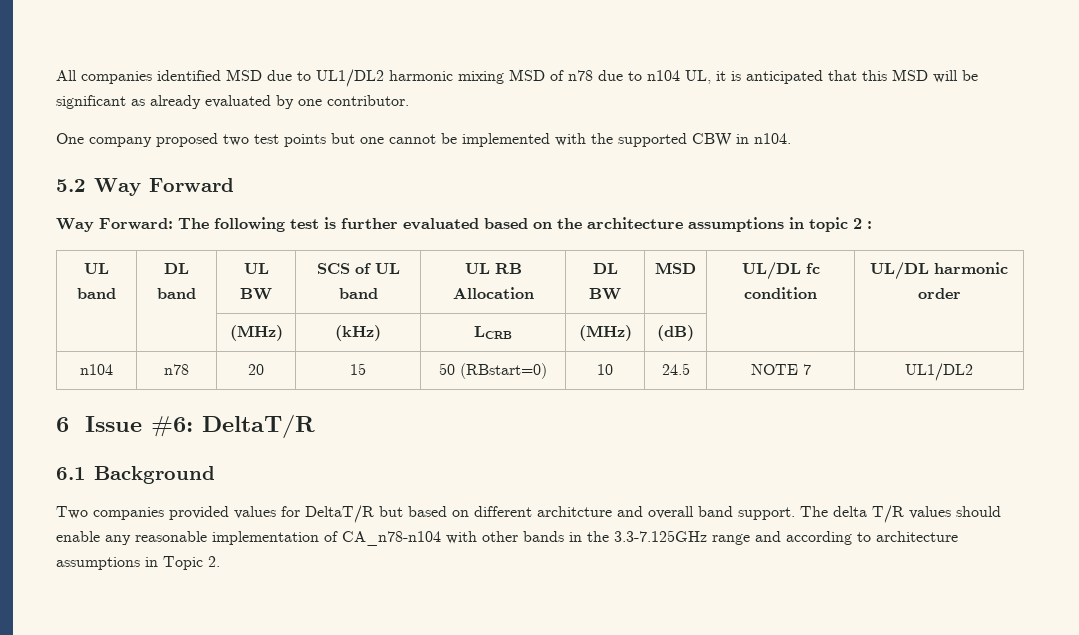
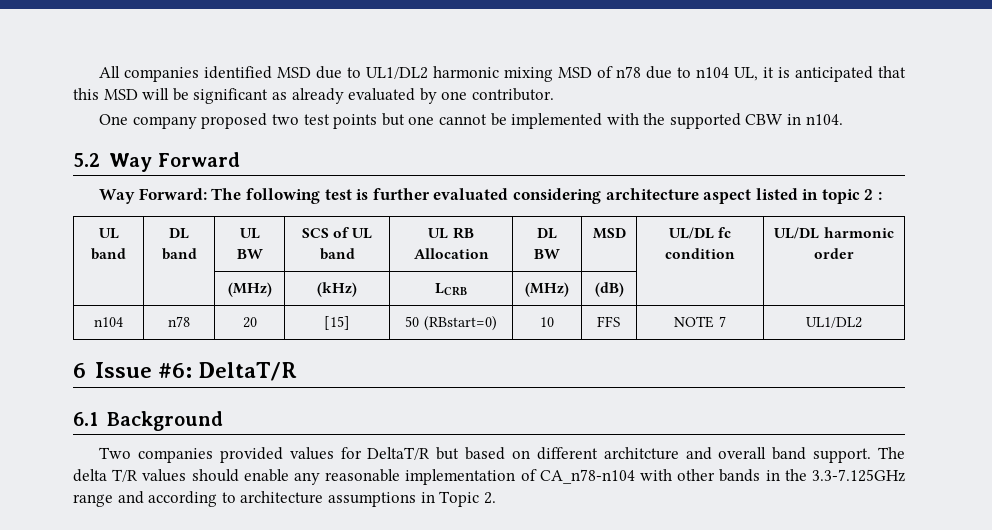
[484,217,784,232] based on the architecture assumptions -> [512,188,798,204] considering architecture aspect listed
[350,363,366,375] 15 -> [324,316,350,330] [15]
[661,363,690,375] 24.5 -> [597,316,621,327] FFS

